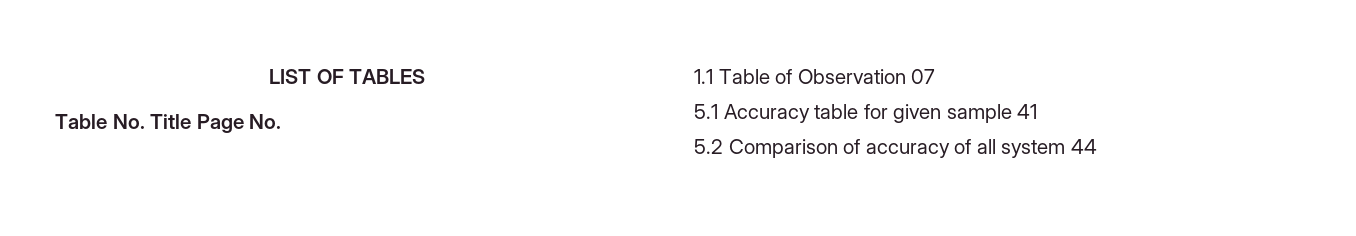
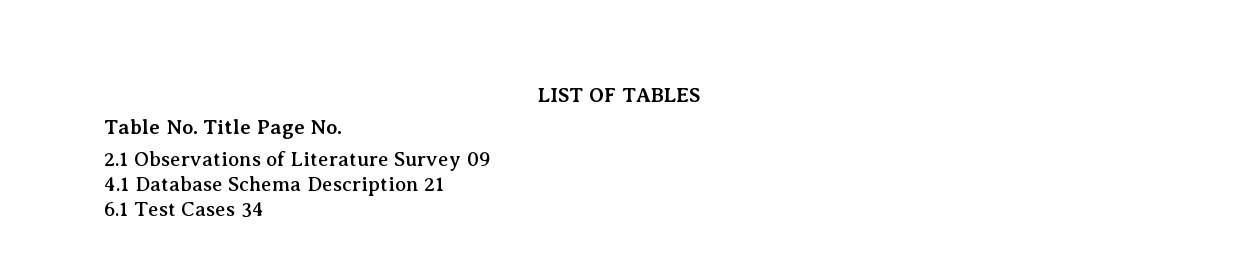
[694,69,936,84] [694,104,1038,123] [694,139,1097,158] 1.1 Table of Observation 07 // 5.1 Accuracy table for given sample 41 // 5.2 Comparison of accuracy of all system 44 -> [104,151,491,171] [104,176,445,196] [104,202,264,218] 2.1 Observations of Literature Survey 09 // 4.1 Database Schema Description 21 // 6.1 Test Cases 34

